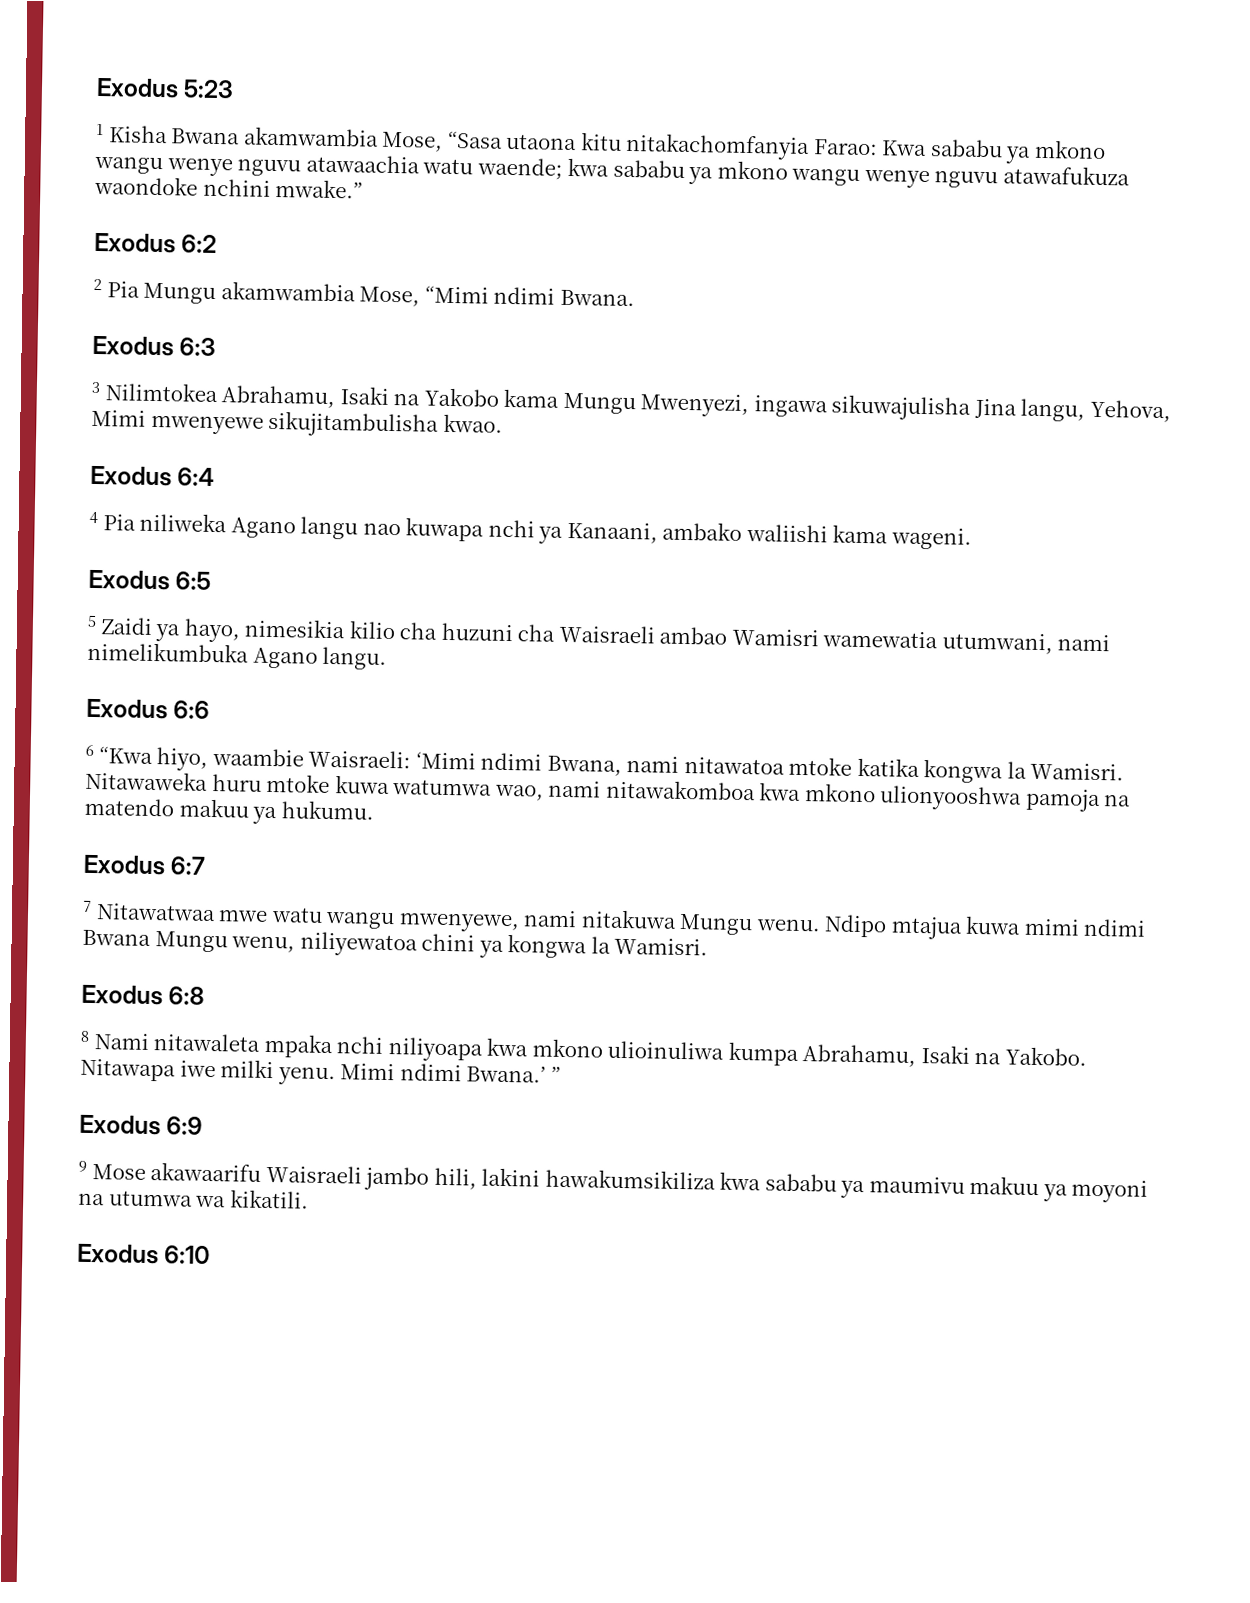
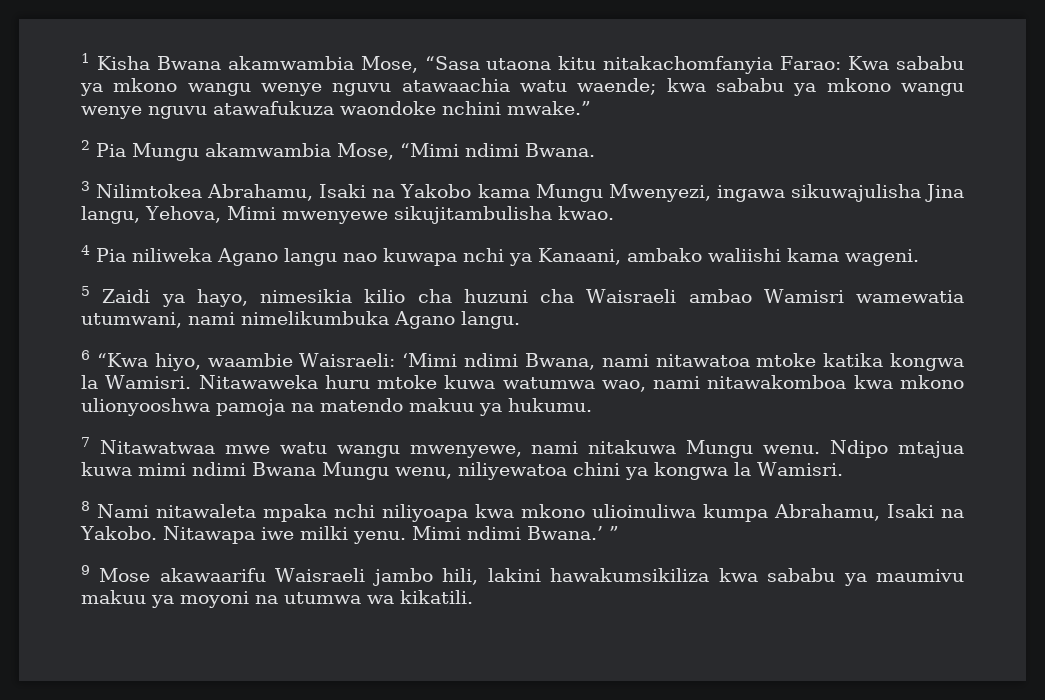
[96,77,235,99] Exodus 5:23 // -> (81, 58) none
[94,232,218,254] // Exodus 6:2 -> (591, 108) none
[92,335,217,357] // Exodus 6:3 -> (595, 150) none
[90,465,215,487] // Exodus 6:4 -> (614, 213) none
[88,569,212,591] // Exodus 6:5 -> (919, 257) none
[86,698,211,720] // Exodus 6:6 -> (520, 320) none
[83,854,207,876] // Exodus 6:7 -> (592, 405) none
[81,984,205,1006] // Exodus 6:8 -> (843, 469) none
[79,1114,204,1136] // Exodus 6:9 -> (619, 533) none
[77,1243,211,1265] // Exodus 6:10 -> (473, 597) none

